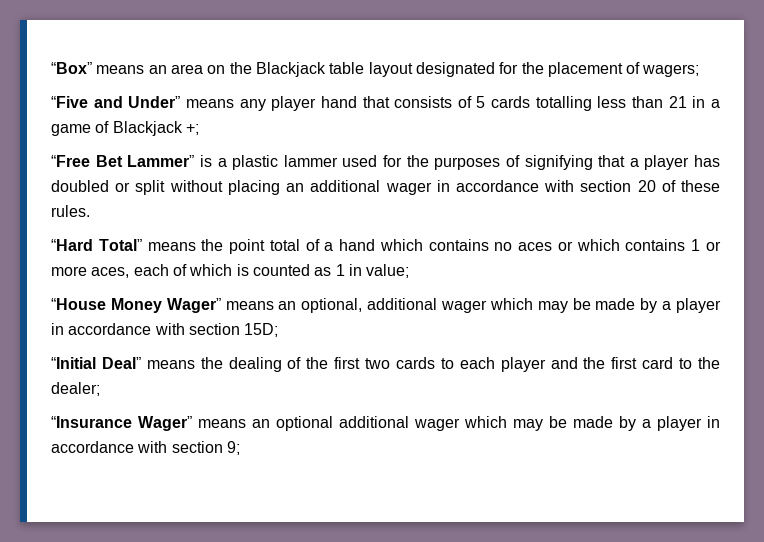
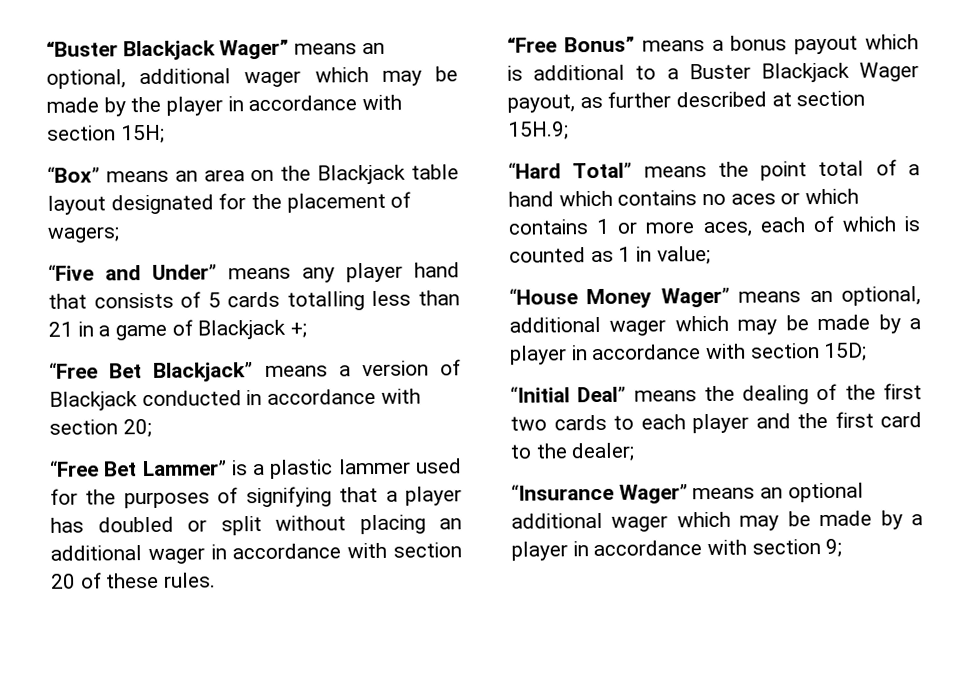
(51, 68) none -> [46,39,385,61] [46,66,458,89] [46,94,403,117] [47,124,165,144] “Buster Blackjack Wager” means an optional, additional wager which may be made by the player in accordance with section 15H; //
(199, 129) none -> [49,359,462,382] [49,388,421,411] [49,418,152,438] // “Free Bet Blackjack” means a version of Blackjack conducted in accordance with section 20;
(90, 211) none -> [507,34,919,55] [507,62,919,83] [507,90,866,113] [508,121,569,140] // “Free Bonus” means a bonus payout which is additional to a Buster Blackjack Wager payout, as further described at section 15H.9;

